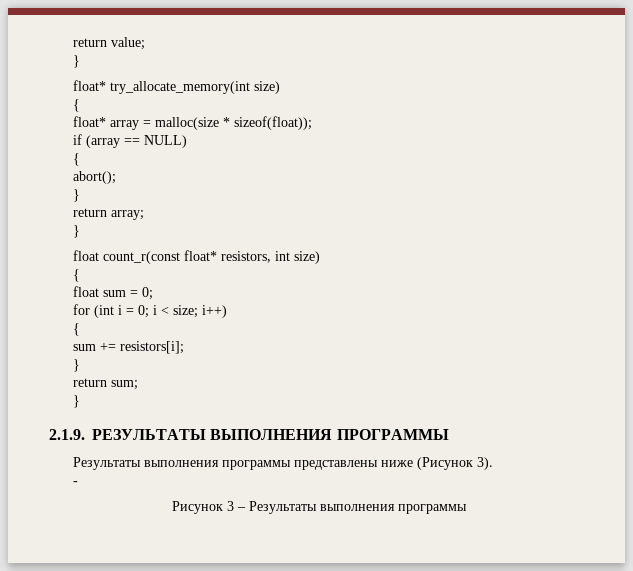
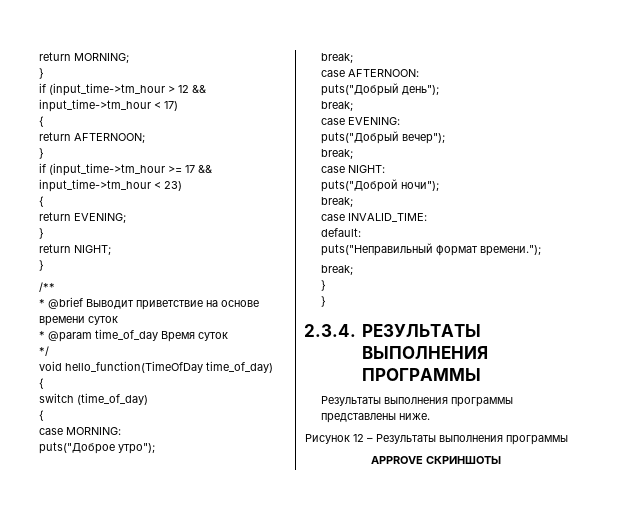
[72,37,145,50] [72,55,80,68] [72,80,280,94] [72,99,80,112] [72,116,312,130] [72,134,187,148] [72,153,80,166] [72,171,116,184] [72,189,80,202] [72,208,144,220] [72,225,80,238] [72,250,320,264] [72,269,80,282] [72,286,153,300] [72,304,227,318] [72,323,80,336] [72,341,184,354] [72,359,80,372] [72,378,138,390] [72,395,80,408] [49,429,85,440] return value; // } // float* try_allocate_memory(int size) // { // float* array = malloc(size * sizeof(float)); // if (array == NULL) // { // abort(); // } // return array; // } // float count_r(const float* resistors, int size) // { // float sum = 0; // for (int i = 0; i < size; i++) // { // sum += resistors[i]; // } // return sum; // } // 2.1.9. -> [39,52,130,63] [39,68,45,79] [39,83,207,96] [39,99,179,112] [39,116,45,127] [39,132,146,143] [39,148,45,159] [39,163,213,176] [39,179,183,192] [39,196,45,207] [39,212,127,223] [39,228,45,239] [39,244,112,255] [39,260,45,271] [39,282,56,292] [39,297,260,310] [39,316,119,326] [39,329,229,342] [39,346,50,356] [39,361,274,373] [39,378,45,389] [39,393,149,405] [39,410,45,421] [39,427,122,435] [39,442,156,454] [321,53,354,63] [321,69,420,77] [321,83,440,96] [321,101,354,111] [321,117,401,125] [321,131,446,144] [321,149,354,159] [321,165,386,173] [321,179,440,192] [321,197,354,207] [321,213,428,222] [321,228,362,237] [321,243,542,256] [321,265,354,275] [321,280,327,291] [321,296,327,307] [304,324,356,337] return MORNING; // } // if (input_time->tm_hour > 12 && input_time->tm_hour < 17) // { // return AFTERNOON; // } // if (input_time->tm_hour >= 17 && input_time->tm_hour < 23) // { // return EVENING; // } // return NIGHT; // } // /** // * @brief Выводит приветствие на основе времени суток // * @param time_of_day Время суток // */ // void hello_function(TimeOfDay time_of_day) // { // switch (time_of_day) // { // case MORNING: // puts("Доброе утро"); // break; // case AFTERNOON: // puts("Добрый день"); // break; // case EVENING: // puts("Добрый вечер"); // break; // case NIGHT: // puts("Доброй ночи"); // break; // case INVALID_TIME: // default: // puts("Неправильный формат времени."); // break; // } // } // 2.3.4.
[380,457,493,470] [72,481,78,485] ниже (Рисунок 3). // - -> [399,413,431,420] ниже.
[227,501,234,511] 3 -> [352,434,364,442] 12
(467, 509) none -> [371,456,501,464] // APPROVE СКРИНШОТЫ

